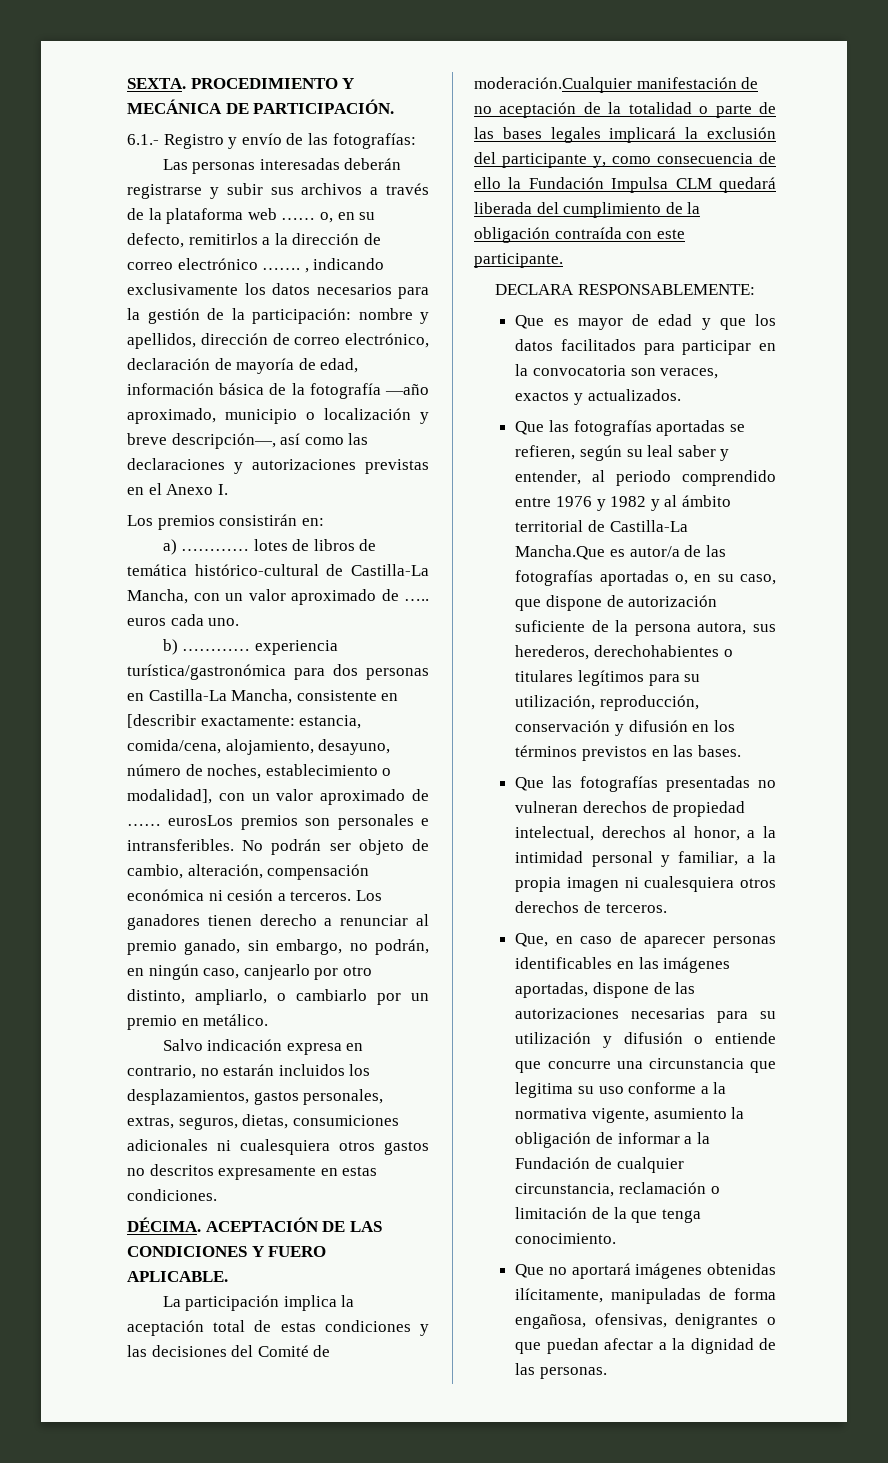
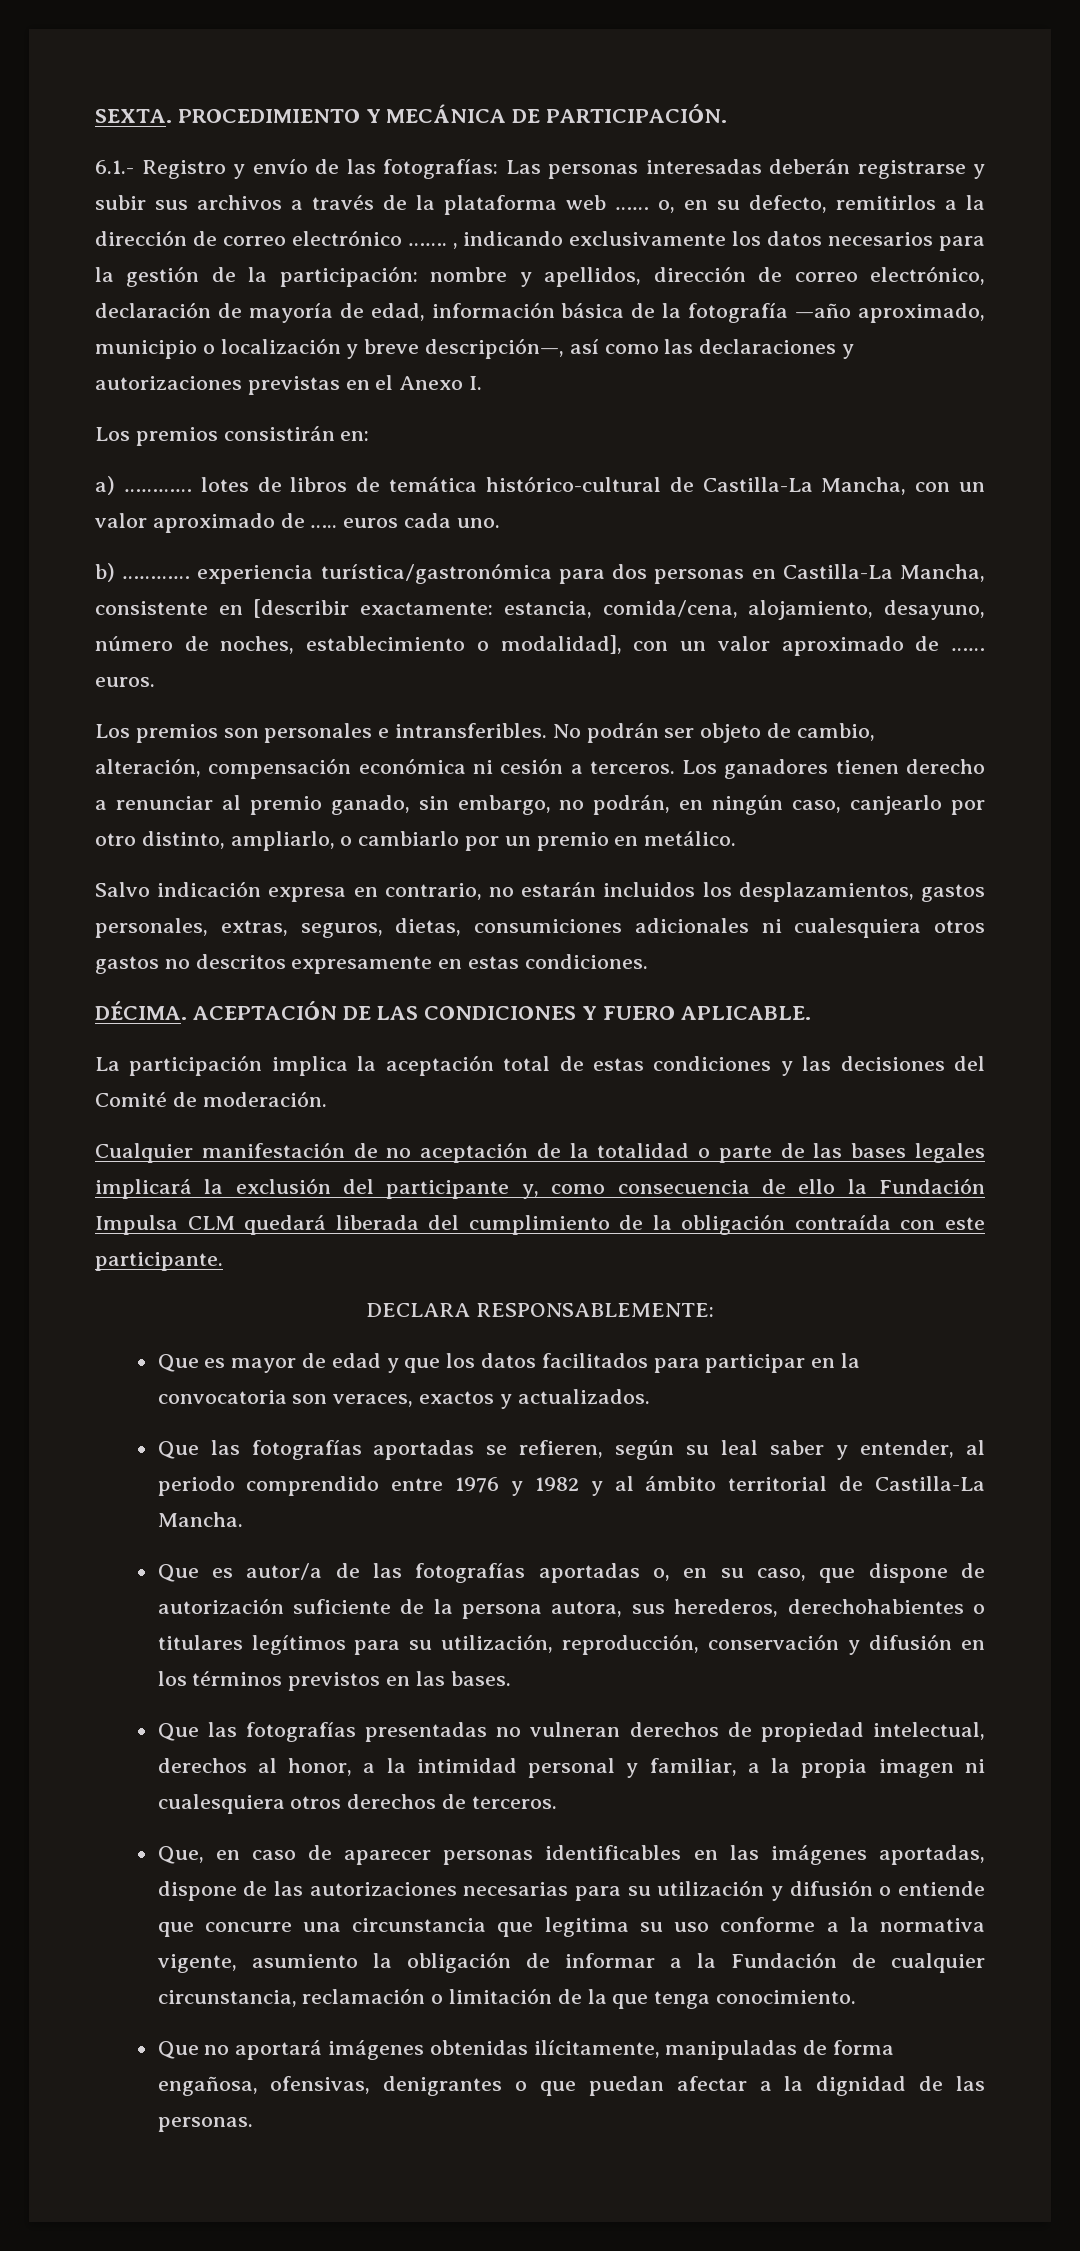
(416, 141) // -> (498, 169) none
[168,815,234,826] eurosLos -> [95,677,155,687] [95,724,130,738] euros. // Los
[474,77,632,93] moderación.Cualquier -> [202,1091,327,1107] [95,1143,193,1163] moderación. // Cualquier
[515,545,606,560] Mancha.Que -> [157,1512,243,1527] [157,1564,199,1582] Mancha. // Que

